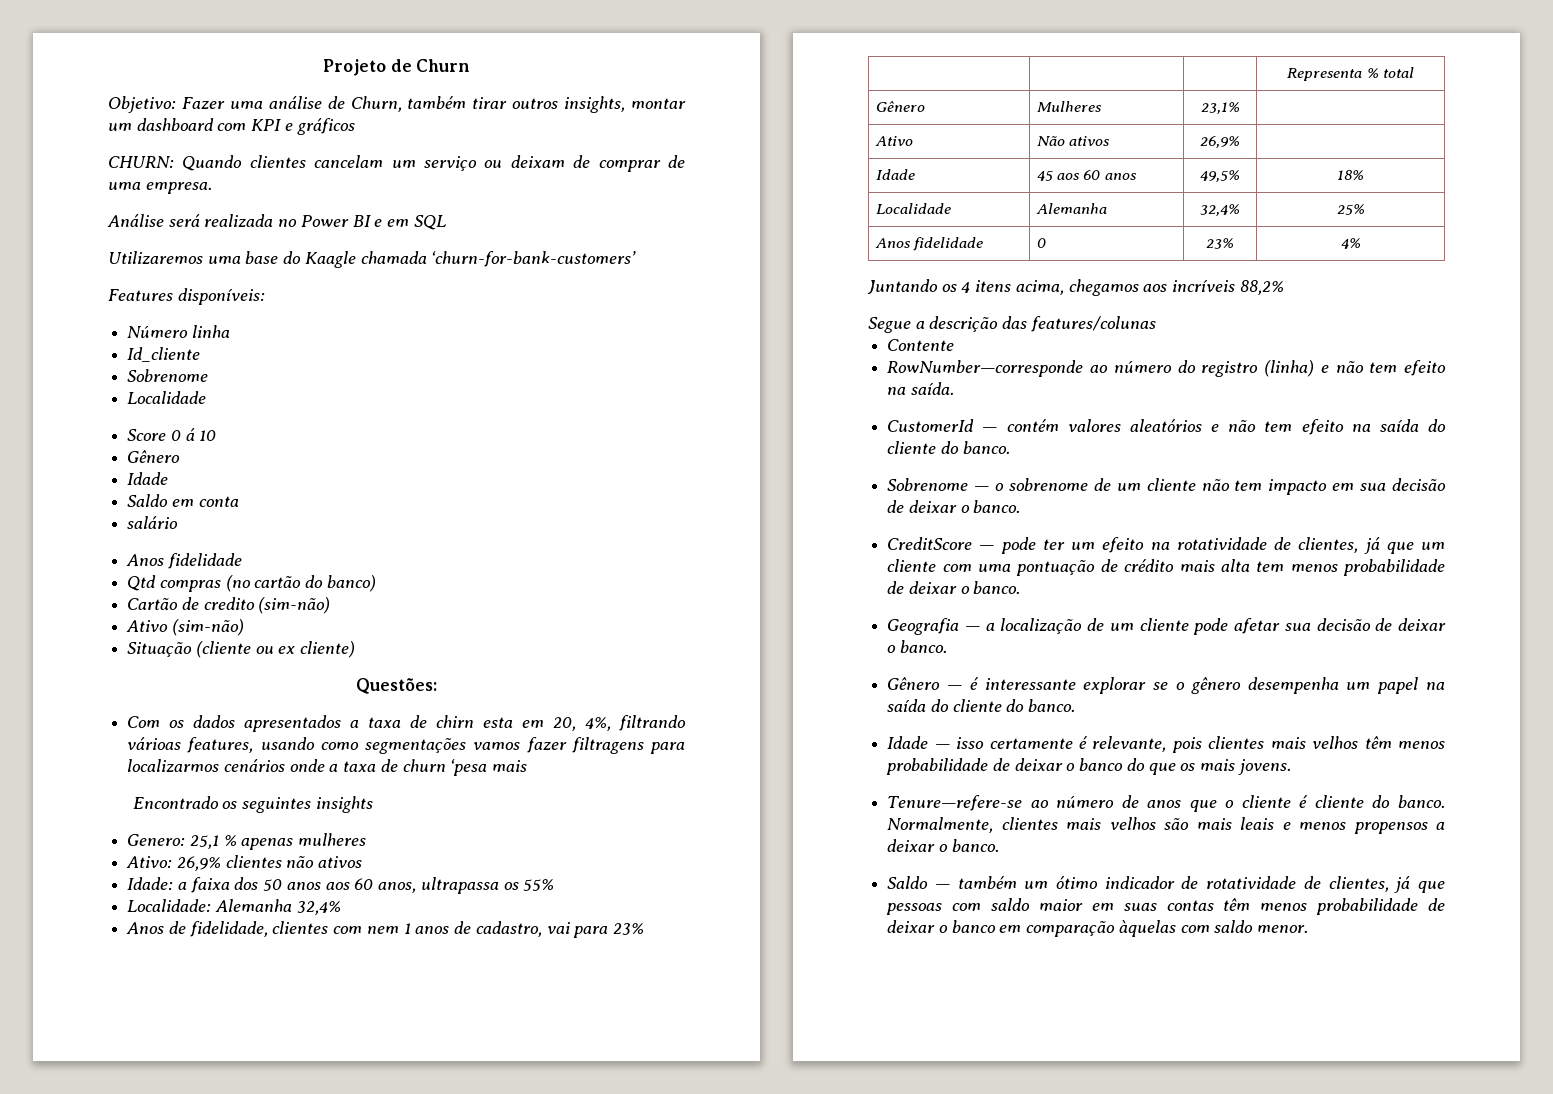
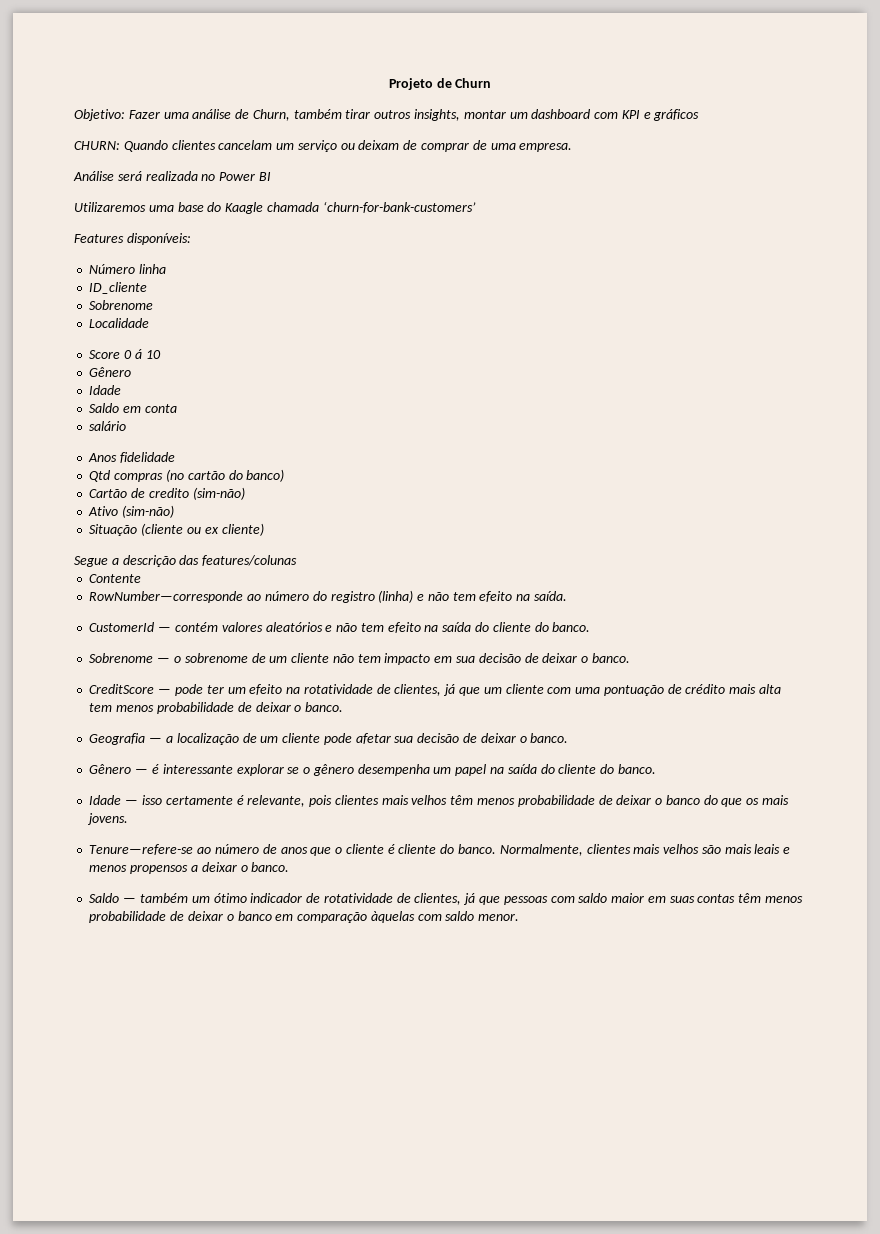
[374,215,446,230] e em SQL -> (271, 176) none
[127,347,201,362] Id_cliente -> [89,282,148,294] ID_cliente
[356,678,437,694] [127,715,687,732] [127,737,685,754] [127,759,528,776] [132,796,373,813] [127,833,367,850] [126,855,363,871] [127,877,555,894] [127,899,341,915] [126,921,644,938] [1287,67,1414,81] [875,101,925,112] [1036,101,1102,112] [1200,102,1240,114] [874,136,913,146] [1036,136,1111,146] [1200,136,1240,148] [875,169,915,180] [1036,170,1137,181] [1200,170,1240,182] [1337,170,1364,180] [875,203,951,214] [1035,203,1107,214] [1200,204,1240,216] [1336,204,1365,215] [874,237,984,251] [1036,238,1046,248] [1206,238,1234,249] [1340,238,1361,249] [867,279,1284,296] // Questões: // Com os dados apresentados a taxa de chirn esta em 20, 4%, filtrando várioas features, usando como segmentações vamos fazer filtragens para localizarmos cenários onde a taxa de churn ‘pesa mais // Encontrado os seguintes insights // Genero: 25,1 % apenas mulheres // Ativo: 26,9% clientes não ativos // Idade: a faixa dos 50 anos aos 60 anos, ultrapassa os 55% // Localidade: Alemanha 32,4% // Anos de fidelidade, clientes com nem 1 anos de cadastro, vai para 23% // | | | Representa % total // Gênero | Mulheres | 23,1% | // Ativo | Não ativos | 26,9% | // Idade | 45 aos 60 anos | 49,5% | 18% // Localidade | Alemanha | 32,4% | 25% // Anos fidelidade | 0 | 23% | 4% // Juntando os 4 itens acima, chegamos aos incríveis 88,2% -> (264, 529) none

